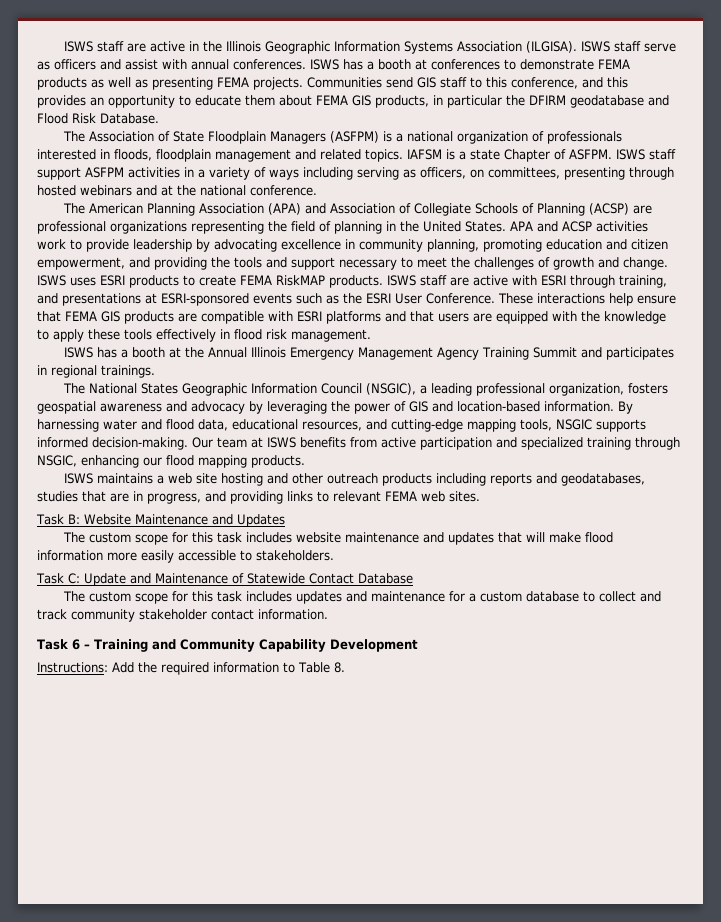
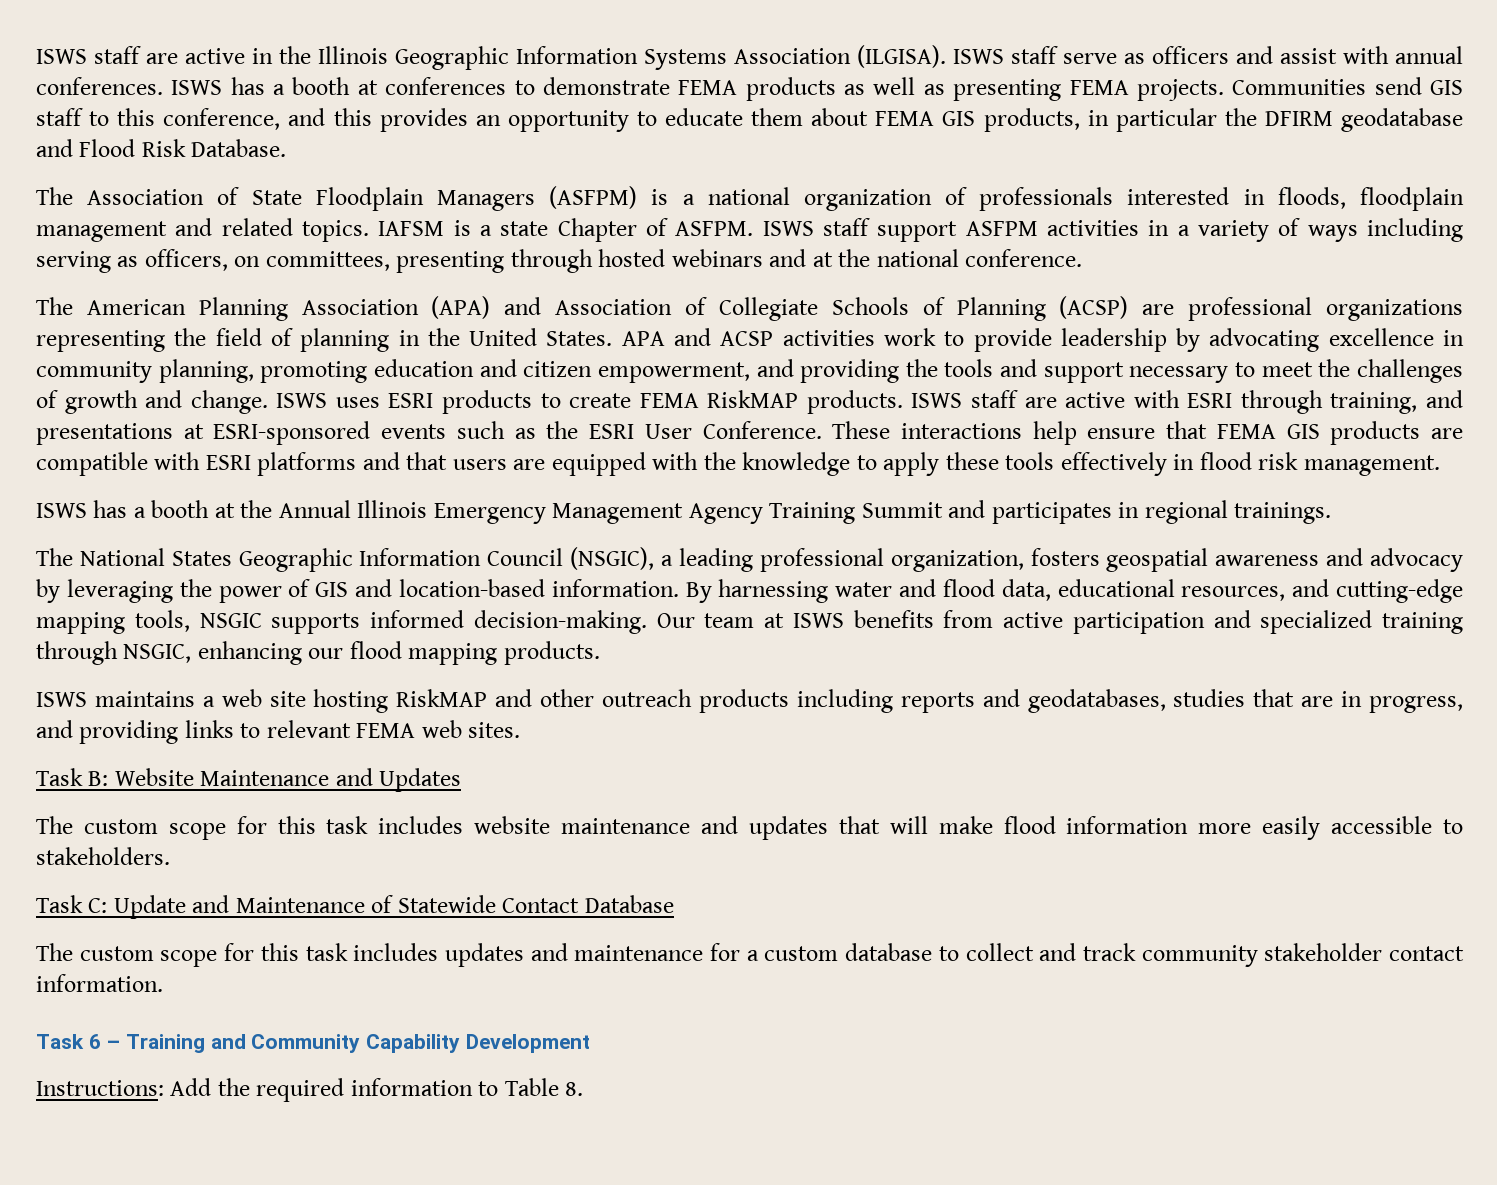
(264, 479) none -> [396,689,488,707] RiskMAP

